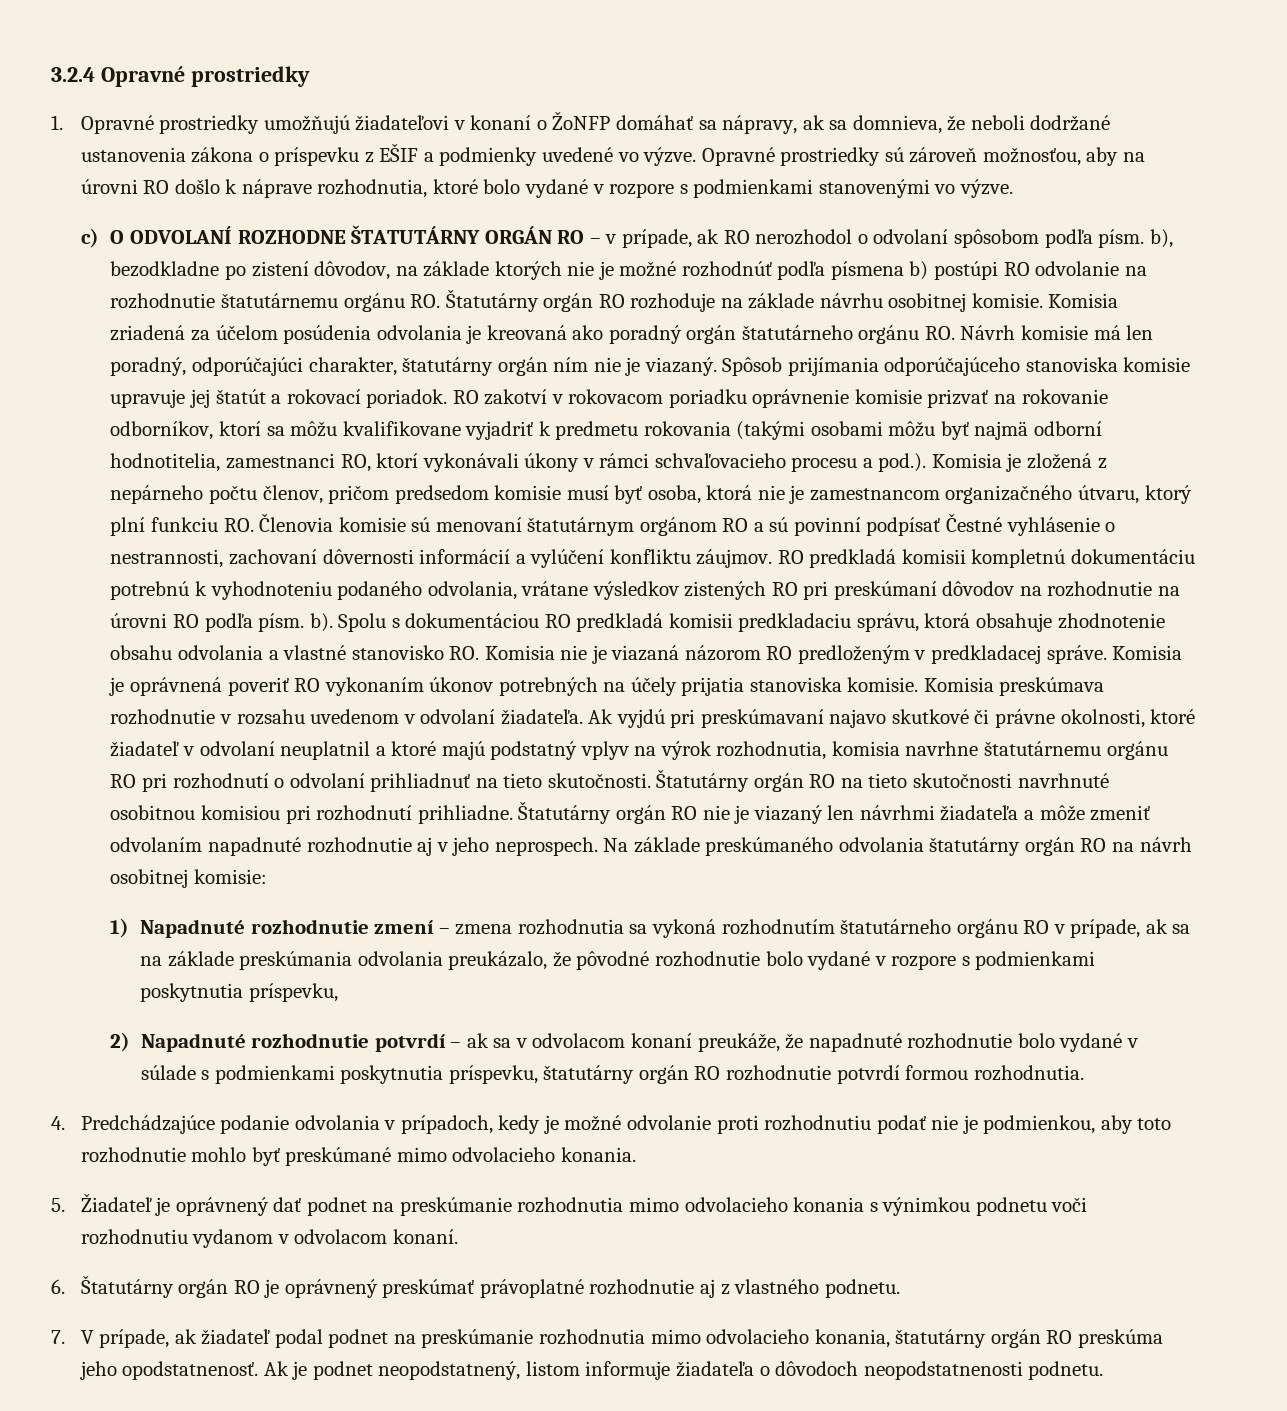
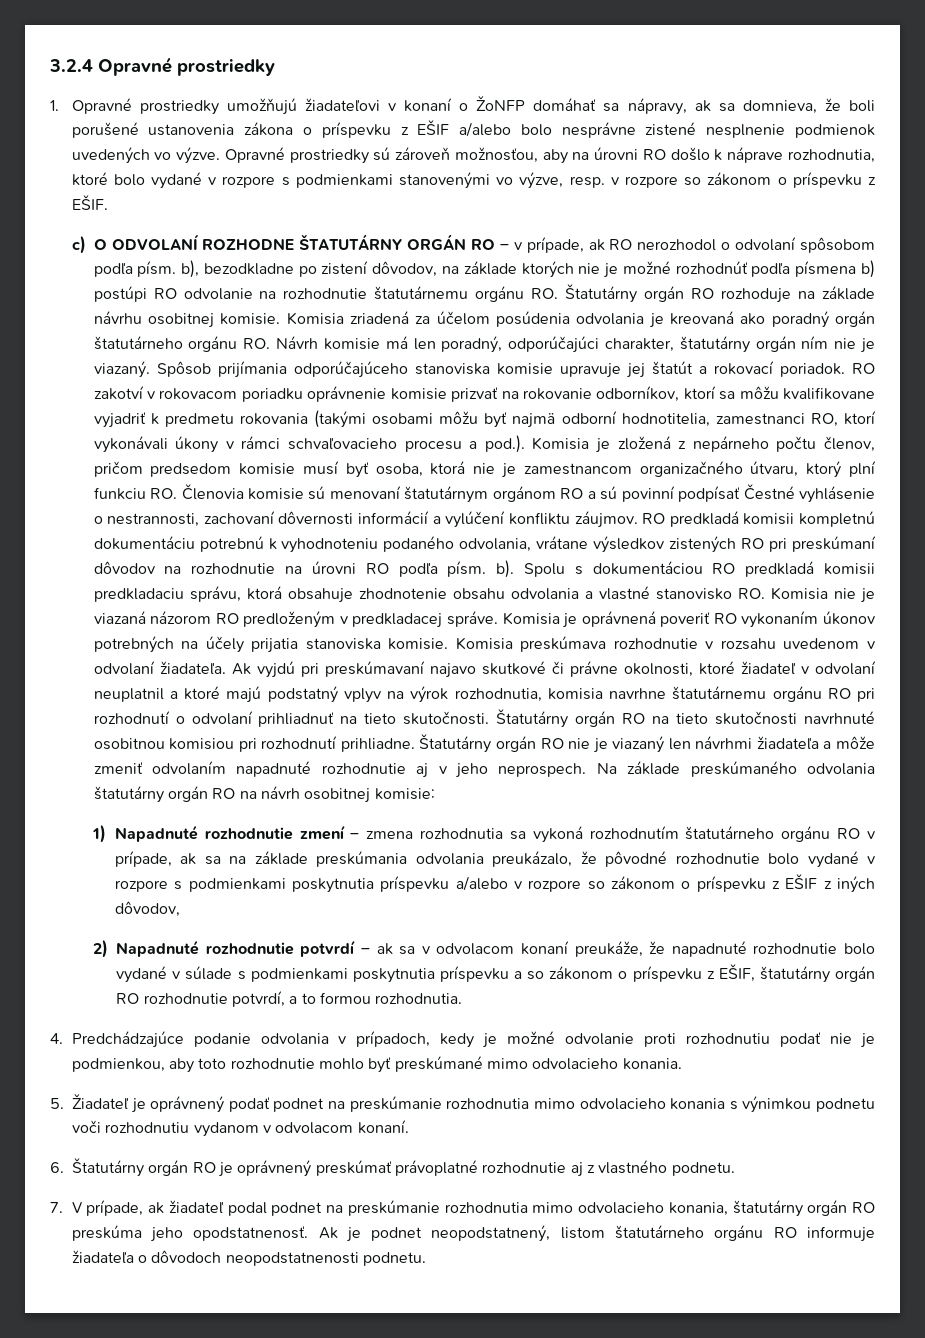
[970,115,1111,131] neboli dodržané -> [848,100,875,112] [71,122,139,138] boli porušené
[423,147,614,166] a podmienky uvedené -> [459,122,876,138] [71,147,150,164] a/alebo bolo nesprávne zistené nesplnenie podmienok uvedených
[959,179,1013,198] výzve. -> [519,172,876,189] [71,195,108,210] výzve, resp. v rozpore so zákonom o príspevku z EŠIF.
[248,983,338,1002] príspevku, -> [380,874,876,893] [114,901,180,917] príspevku a/alebo v rozpore so zákonom o príspevku z EŠIF z iných dôvodov,
[448,1065,538,1084] príspevku, -> [439,964,755,982] príspevku a so zákonom o príspevku z EŠIF,
[836,1065,900,1084] potvrdí -> [231,991,316,1007] potvrdí, a to
[273,1197,302,1212] dať -> [228,1097,270,1112] podať
(580, 1368) none -> [615,1225,797,1241] štatutárneho orgánu RO

